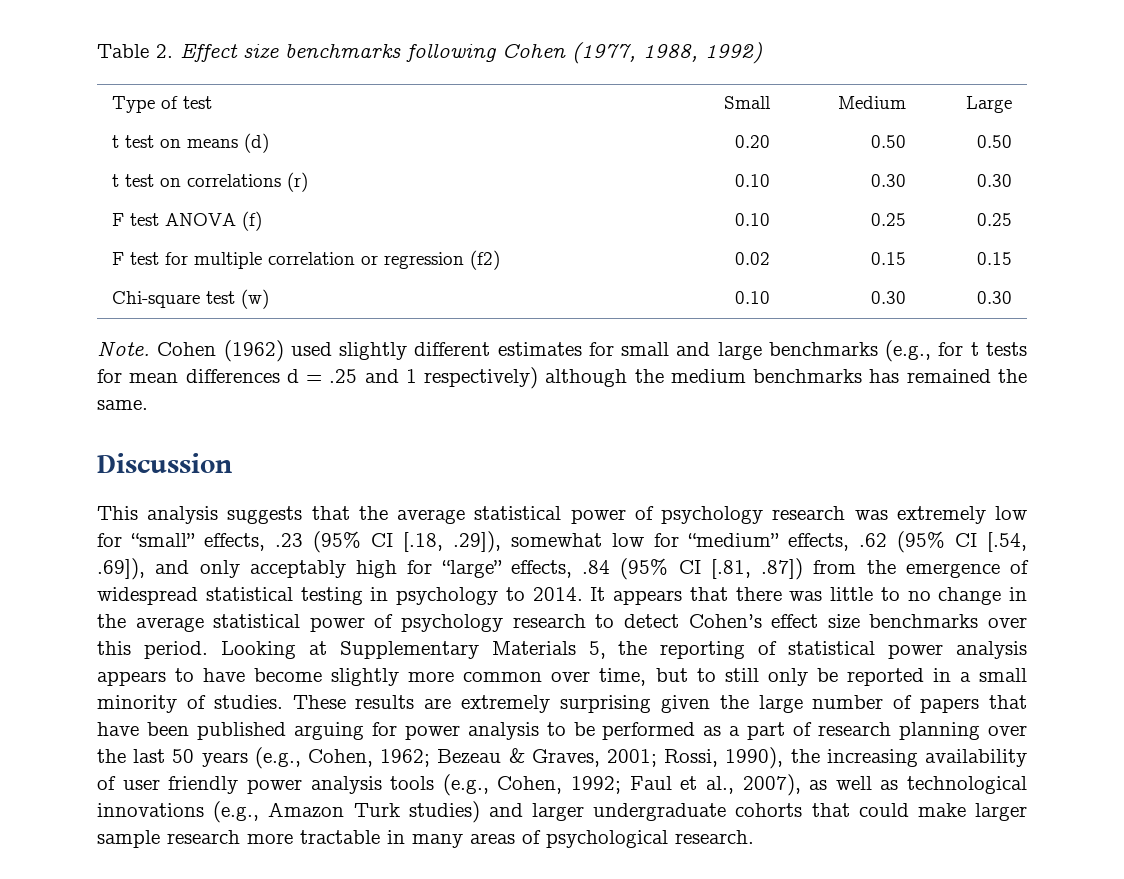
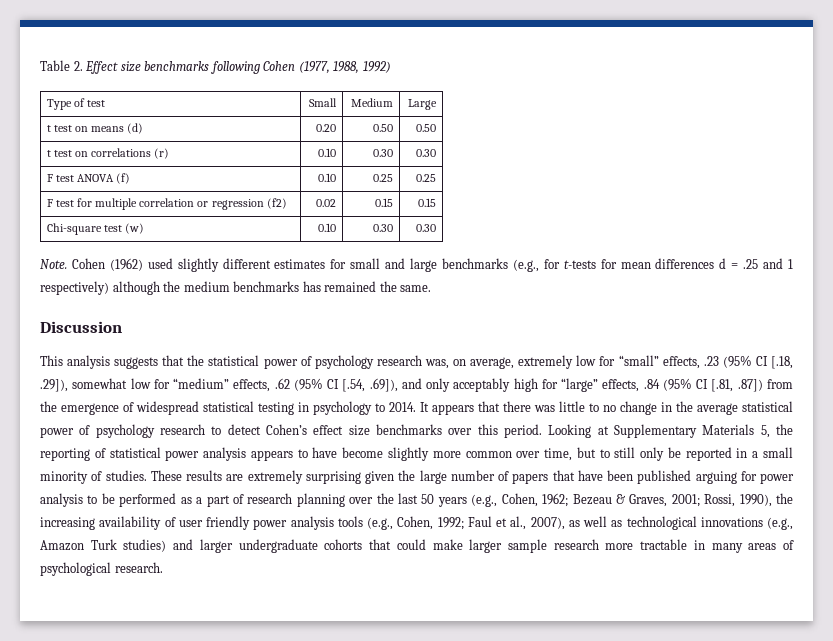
[970,342,1027,356] t tests -> [563,260,596,269] t-tests
[397,506,888,524] average statistical power of psychology research was -> [208,355,515,369] statistical power of psychology research was, on average,

